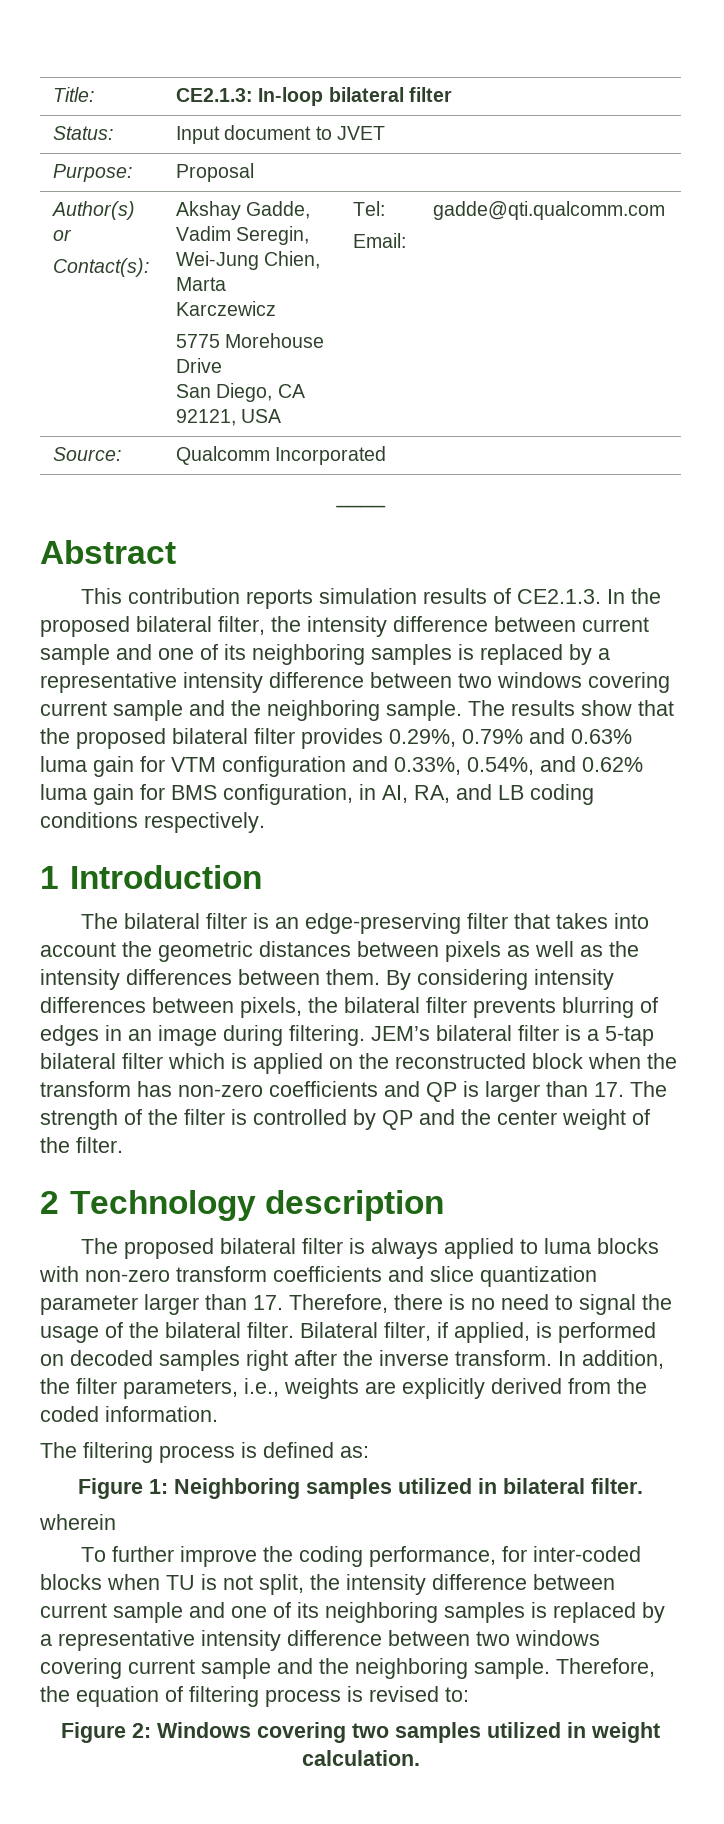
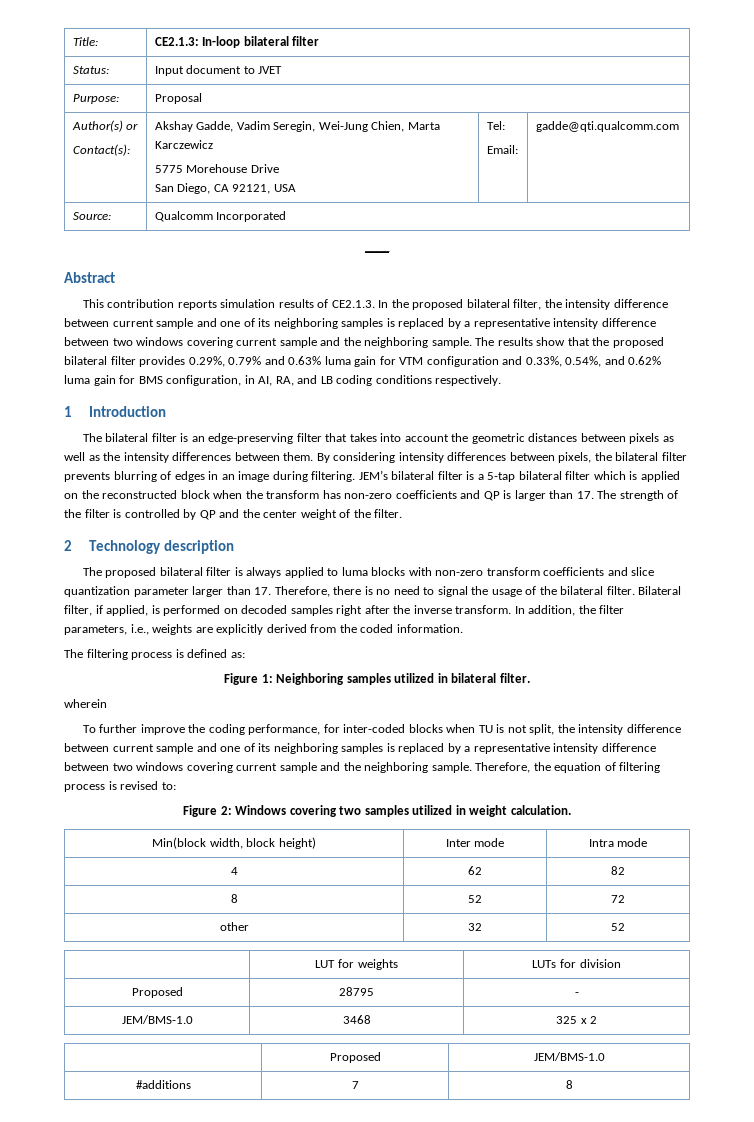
(420, 1758) none -> [152,837,316,849] [445,838,505,847] [588,838,648,847] [230,867,238,875] [468,866,482,875] [611,866,625,875] [230,894,238,903] [468,895,482,903] [611,895,625,903] [219,922,249,931] [468,923,482,931] [611,923,625,931] [315,959,398,970] [532,959,621,968] [131,987,183,998] [339,987,374,996] [574,992,579,996] [121,1015,193,1024] [342,1015,371,1024] [555,1016,598,1024] [329,1052,381,1063] [533,1052,605,1061] [135,1080,191,1089] [351,1081,359,1089] [565,1080,573,1089] // Min(block width, block height) | Inter mode | Intra mode // 4 | 62 | 82 // 8 | 52 | 72 // other | 32 | 52 // | LUT for weights | LUTs for division // Proposed | 28795 | - // JEM/BMS-1.0 | 3468 | 325 x 2 // | Proposed | JEM/BMS-1.0 // #additions | 7 | 8

